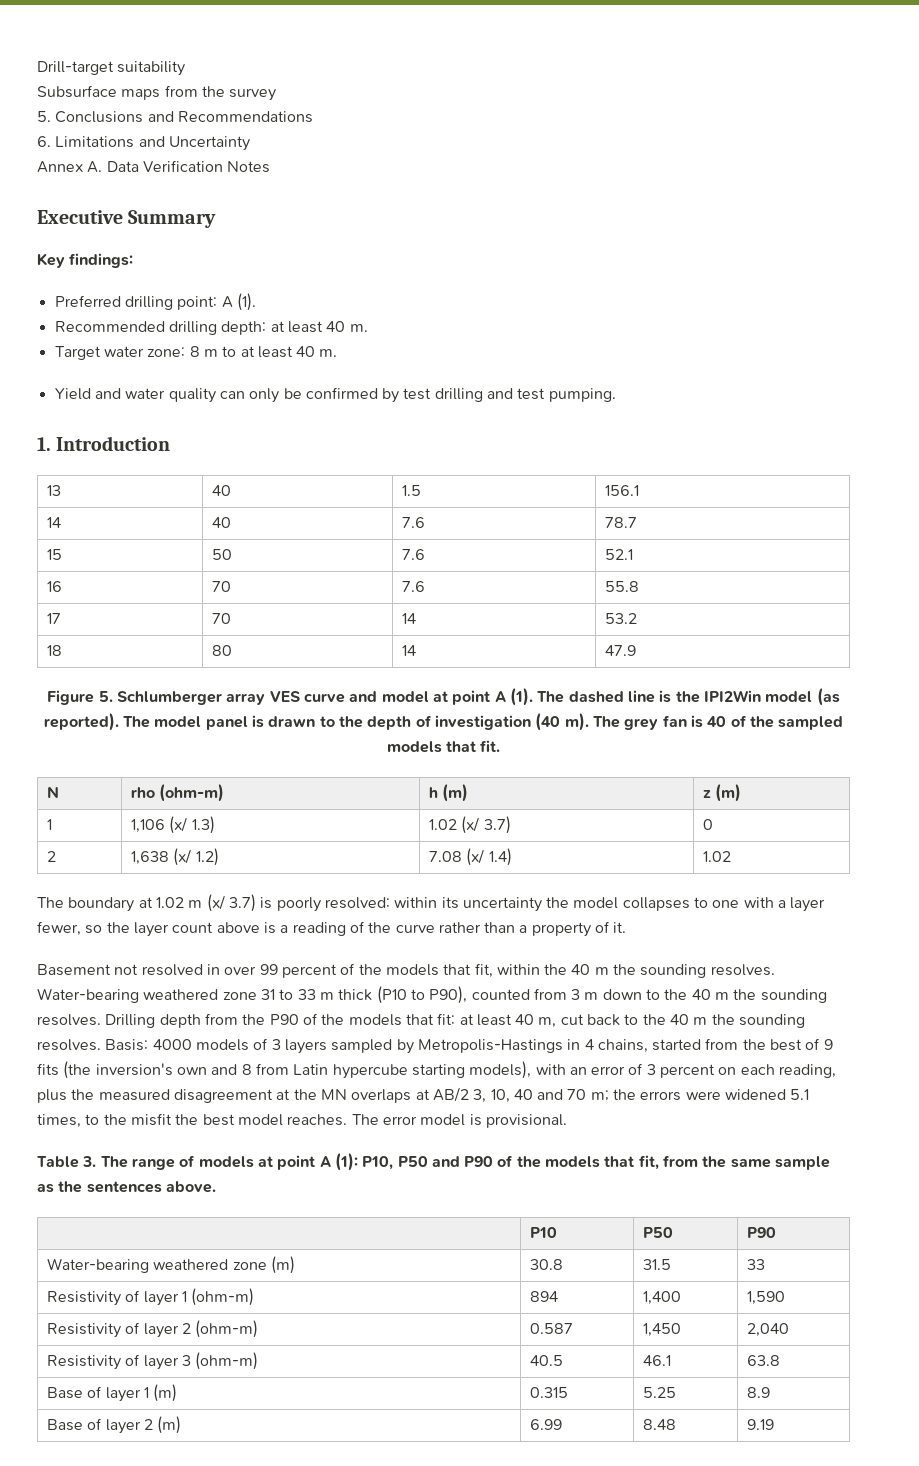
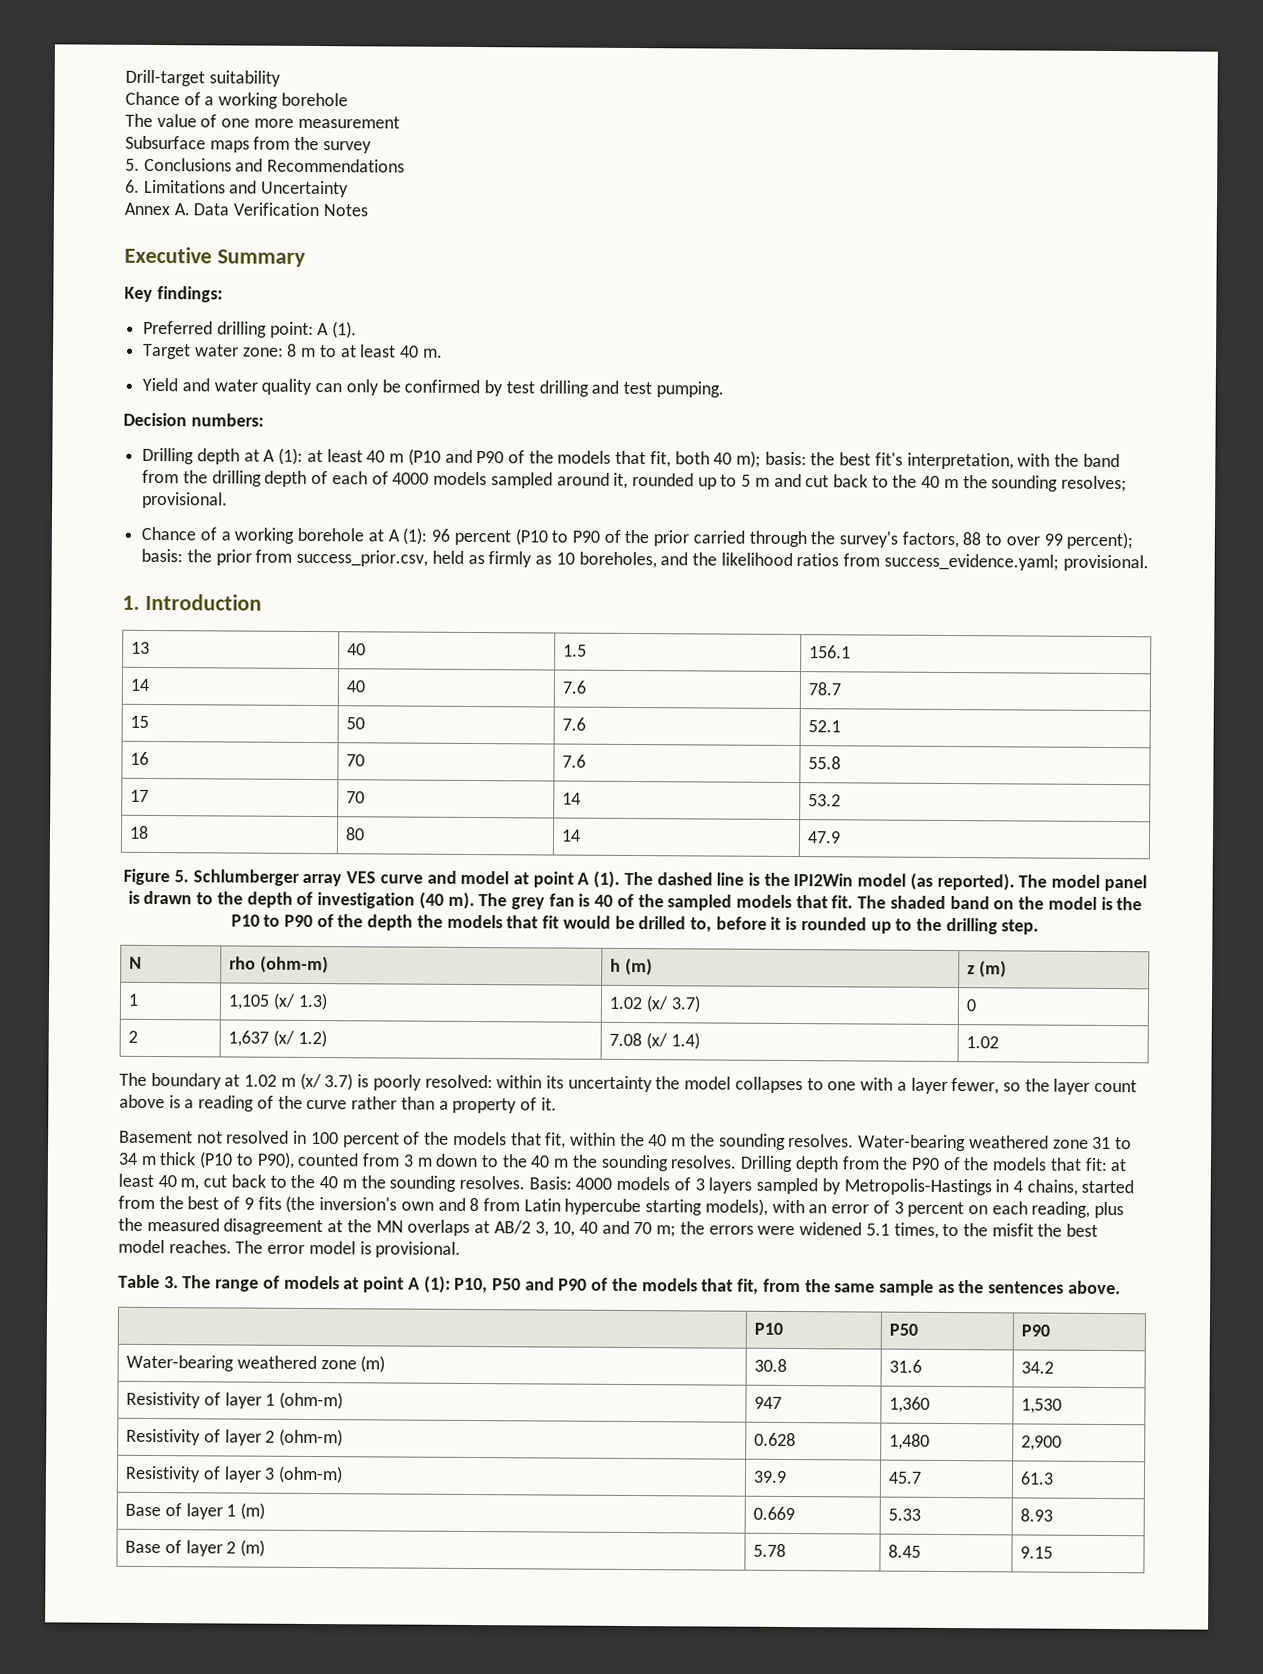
(186, 68) none -> [125,91,348,109] [125,113,400,129] // Chance of a working borehole // The value of one more measurement
[54,321,368,335] // Recommended drilling depth: at least 40 m. -> (358, 330) none
(616, 395) none -> [123,412,264,427] [142,447,1120,470] [142,469,1128,493] [142,491,229,509] [141,526,1134,550] [141,548,1149,572] // Decision numbers: // Drilling depth at A (1): at least 40 m (P10 and P90 of the models that fit, both 40 m); basis: the best fit's interpretation, with the band from the drilling depth of each of 4000 models sampled around it, rounded up to 5 m and cut back to the 40 m the sounding resolves; provisional. // Chance of a working borehole at A (1): 96 percent (P10 to P90 of the prior carried through the survey's factors, 88 to over 99 percent); basis: the prior from success_prior.csv, held as firmly as 10 boreholes, and the likelihood ratios from success_evidence.yaml; provisional.
(501, 746) none -> [857,895,1143,911] [230,914,1040,935] The shaded band on the model is the P10 to P90 of the depth the models that fit would be drilled to, before it is rounded up to the drilling step.
[130,819,165,833] 1,106 -> [228,994,271,1010] 1,105
[130,851,169,865] 1,638 -> [228,1030,270,1047] 1,637
[224,964,278,975] over 99 -> [310,1131,339,1145] 100
[297,989,316,1000] 33 -> [118,1152,138,1165] 34
[642,1259,671,1270] [746,1259,765,1270] 31.5 | 33 -> [889,1359,923,1373] [1021,1361,1055,1374] 31.6 | 34.2
[529,1291,558,1302] [642,1291,681,1305] [746,1291,785,1305] 894 | 1,400 | 1,590 -> [754,1396,783,1409] [889,1396,931,1413] [1021,1398,1063,1414] 947 | 1,360 | 1,530
[529,1323,573,1334] [642,1323,681,1337] [746,1323,789,1337] 0.587 | 1,450 | 2,040 -> [754,1432,797,1447] [889,1433,931,1450] [1021,1435,1063,1451] 0.628 | 1,480 | 2,900
[529,1355,563,1366] [642,1355,671,1366] [746,1355,780,1366] 40.5 | 46.1 | 63.8 -> [753,1470,788,1483] [888,1471,923,1484] [1020,1471,1055,1485] 39.9 | 45.7 | 61.3
[529,1387,568,1398] [642,1387,676,1398] [746,1387,770,1398] 0.315 | 5.25 | 8.9 -> [753,1506,796,1521] [888,1508,922,1521] [1020,1508,1054,1522] 0.669 | 5.33 | 8.93
[529,1419,562,1430] [642,1419,676,1430] [746,1419,774,1430] 6.99 | 8.48 | 9.19 -> [753,1543,787,1557] [888,1544,922,1558] [1020,1546,1054,1559] 5.78 | 8.45 | 9.15

